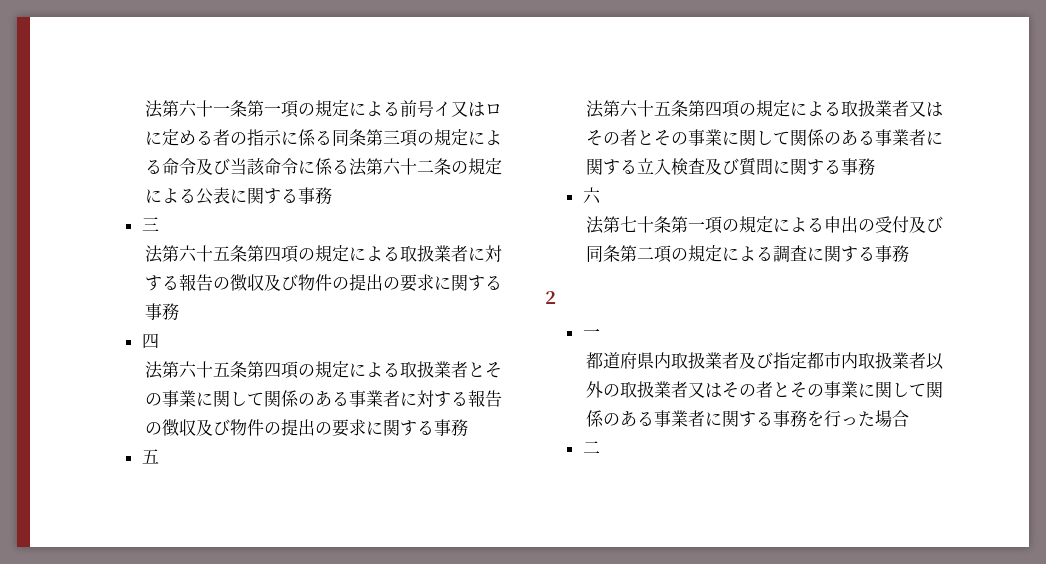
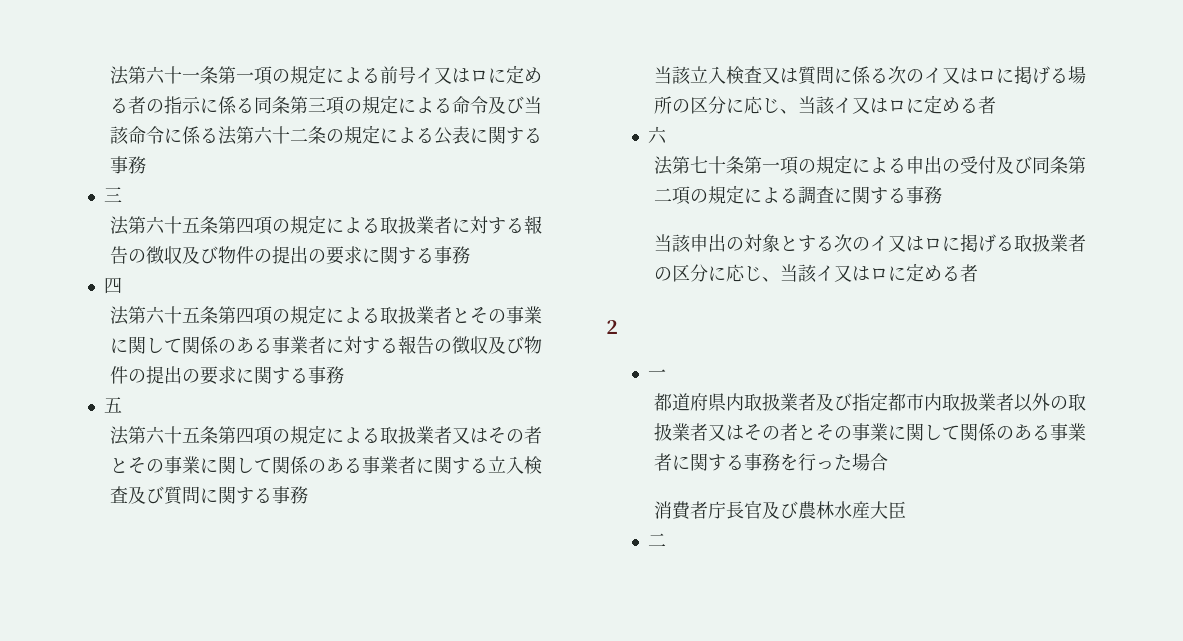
(875, 166) none -> [653,66,1086,85] [653,95,996,115] // 当該立入検査又は質問に係る次のイ又はロに掲げる場所の区分に応じ、当該イ又はロに定める者
(909, 253) none -> [653,234,1086,253] [653,263,978,283] // 当該申出の対象とする次のイ又はロに掲げる取扱業者の区分に応じ、当該イ又はロに定める者
(909, 418) none -> [653,501,906,520] // 消費者庁長官及び農林水産大臣

